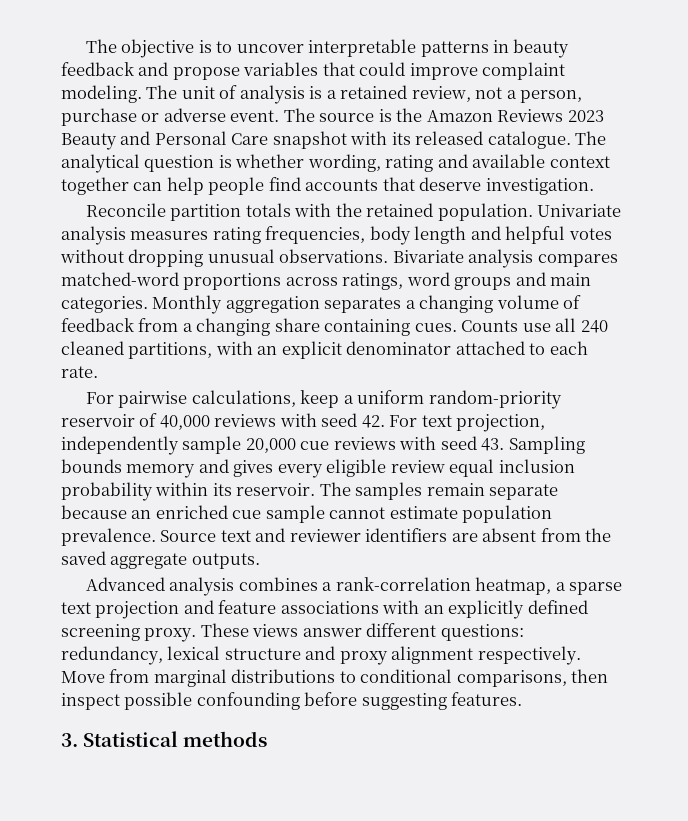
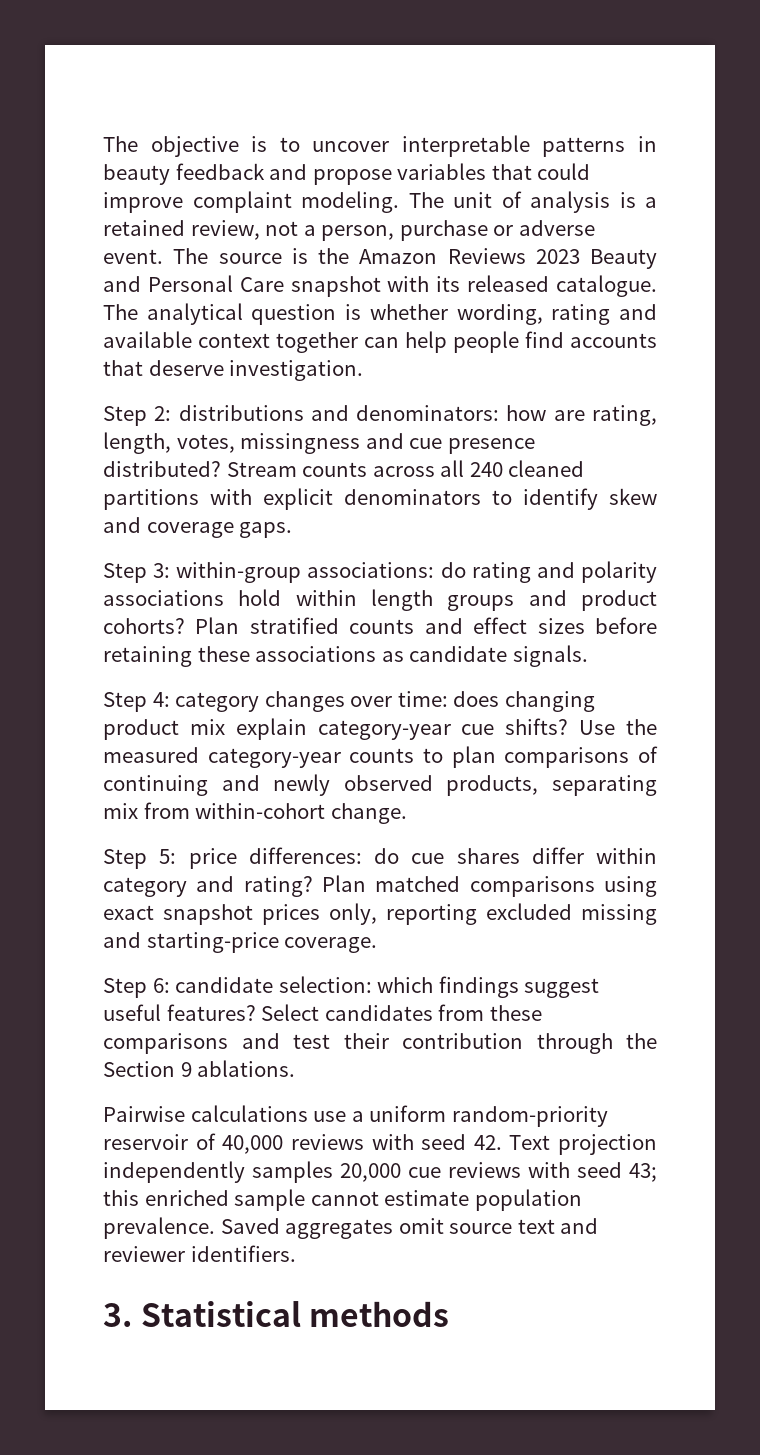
[85,203,622,221] [61,226,612,245] [60,249,618,268] [61,272,592,290] [61,295,582,314] [61,318,608,336] [61,341,588,359] [61,366,98,378] [85,390,340,408] Reconcile partition totals with the retained population. Univariate analysis measures rating frequencies, body length and helpful votes without dropping unusual observations. Bivariate analysis compares matched-word proportions across ratings, word groups and main categories. Monthly aggregation separates a changing volume of feedback from a changing share containing cues. Counts use all 240 cleaned partitions, with an explicit denominator attached to each rate. // For pairwise calculations, keep -> [103,405,657,426] [103,432,535,454] [103,460,585,477] [103,488,657,510] [103,517,293,538] [103,561,658,583] [103,589,657,611] [103,617,657,634] [103,645,588,667] [103,691,595,712] [103,718,657,740] [103,746,658,768] [103,774,658,796] [103,802,407,824] [103,847,657,869] [103,875,657,897] [103,903,657,925] [103,932,378,953] [103,976,600,998] [103,1004,542,1021] [103,1033,657,1054] [103,1060,296,1077] [103,1105,347,1122] Step 2: distributions and denominators: how are rating, length, votes, missingness and cue presence distributed? Stream counts across all 240 cleaned partitions with explicit denominators to identify skew and coverage gaps. // Step 3: within-group associations: do rating and polarity associations hold within length groups and product cohorts? Plan stratified counts and effect sizes before retaining these associations as candidate signals. // Step 4: category changes over time: does changing product mix explain category-year cue shifts? Use the measured category-year counts to plan comparisons of continuing and newly observed products, separating mix from within-cohort change. // Step 5: price differences: do cue shares differ within category and rating? Plan matched comparisons using exact snapshot prices only, reporting excluded missing and starting-price coverage. // Step 6: candidate selection: which findings suggest useful features? Select candidates from these comparisons and test their contribution through the Section 9 ablations. // Pairwise calculations use
[389,414,546,432] [61,436,242,455] For text projection, independently sample -> [509,1134,657,1155] [103,1161,333,1183] Text projection independently samples
[481,436,585,454] [61,459,575,478] [61,482,559,501] [61,505,262,519] 43. Sampling bounds memory and gives every eligible review equal inclusion probability within its reservoir. The samples remain separate because an enriched cue -> [629,1163,657,1182] [103,1190,229,1206] 43; this enriched
[160,528,612,542] [61,551,260,569] [85,577,623,596] [61,600,588,619] [61,623,524,642] [61,646,581,665] [61,669,609,687] [61,692,523,710] Source text and reviewer identifiers are absent from the saved aggregate outputs. // Advanced analysis combines a rank-correlation heatmap, a sparse text projection and feature associations with an explicitly defined screening proxy. These views answer different questions: redundancy, lexical structure and proxy alignment respectively. Move from marginal distributions to conditional comparisons, then inspect possible confounding before suggesting features. -> [220,1218,599,1239] [103,1245,296,1262] Saved aggregates omit source text and reviewer identifiers.

